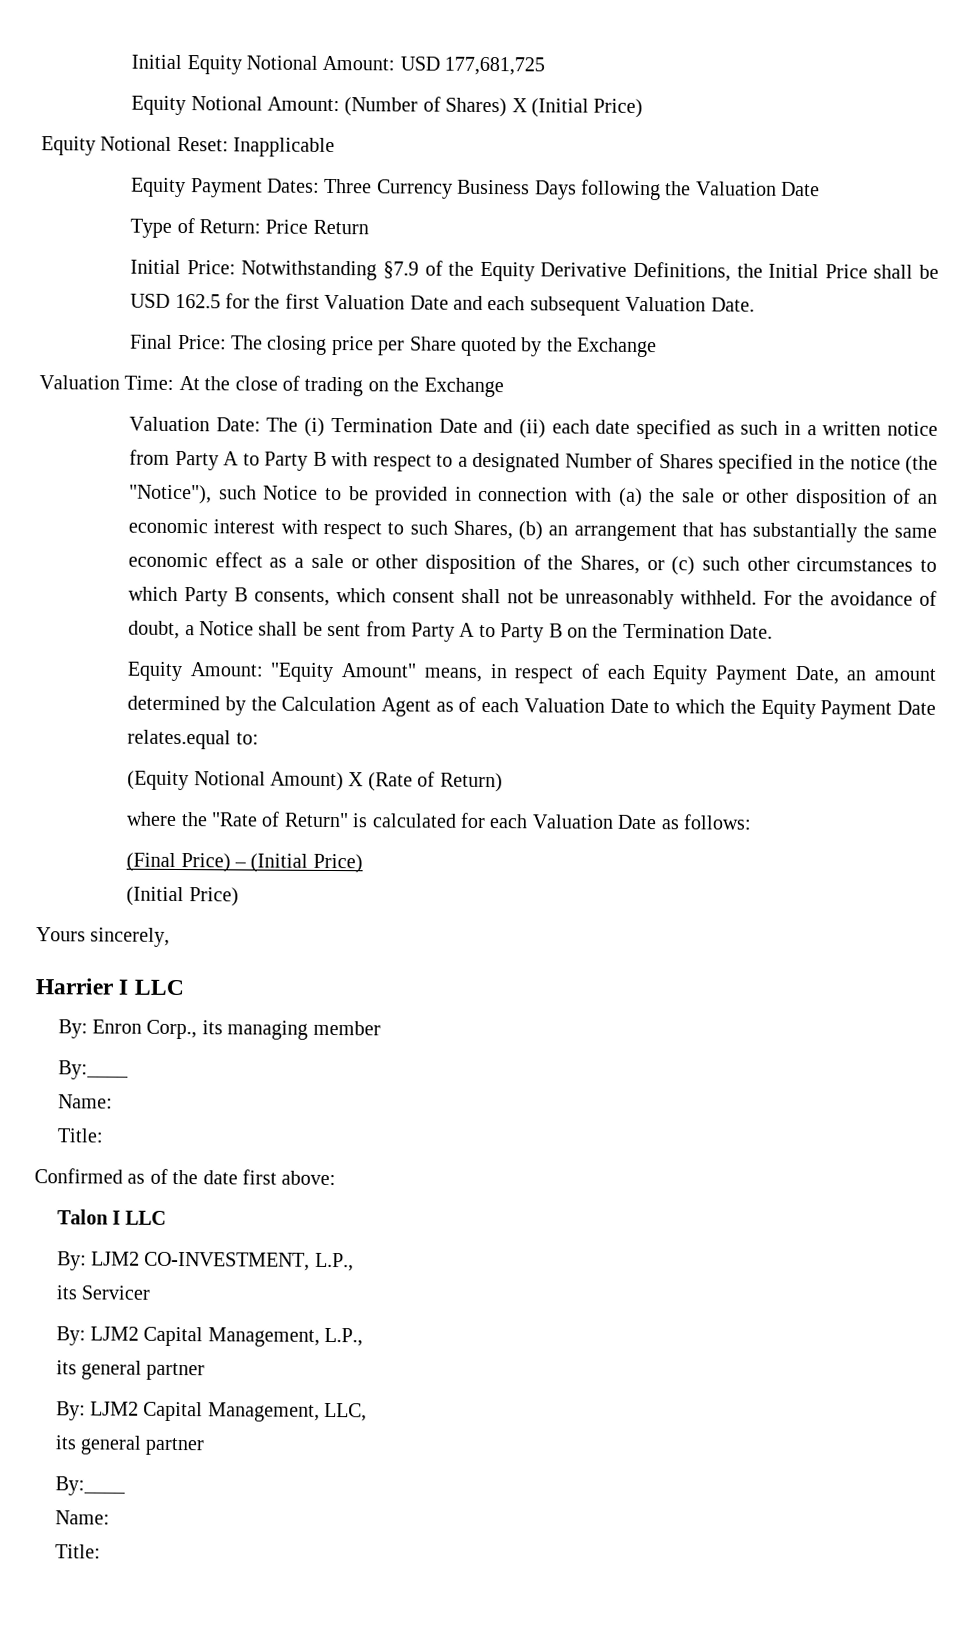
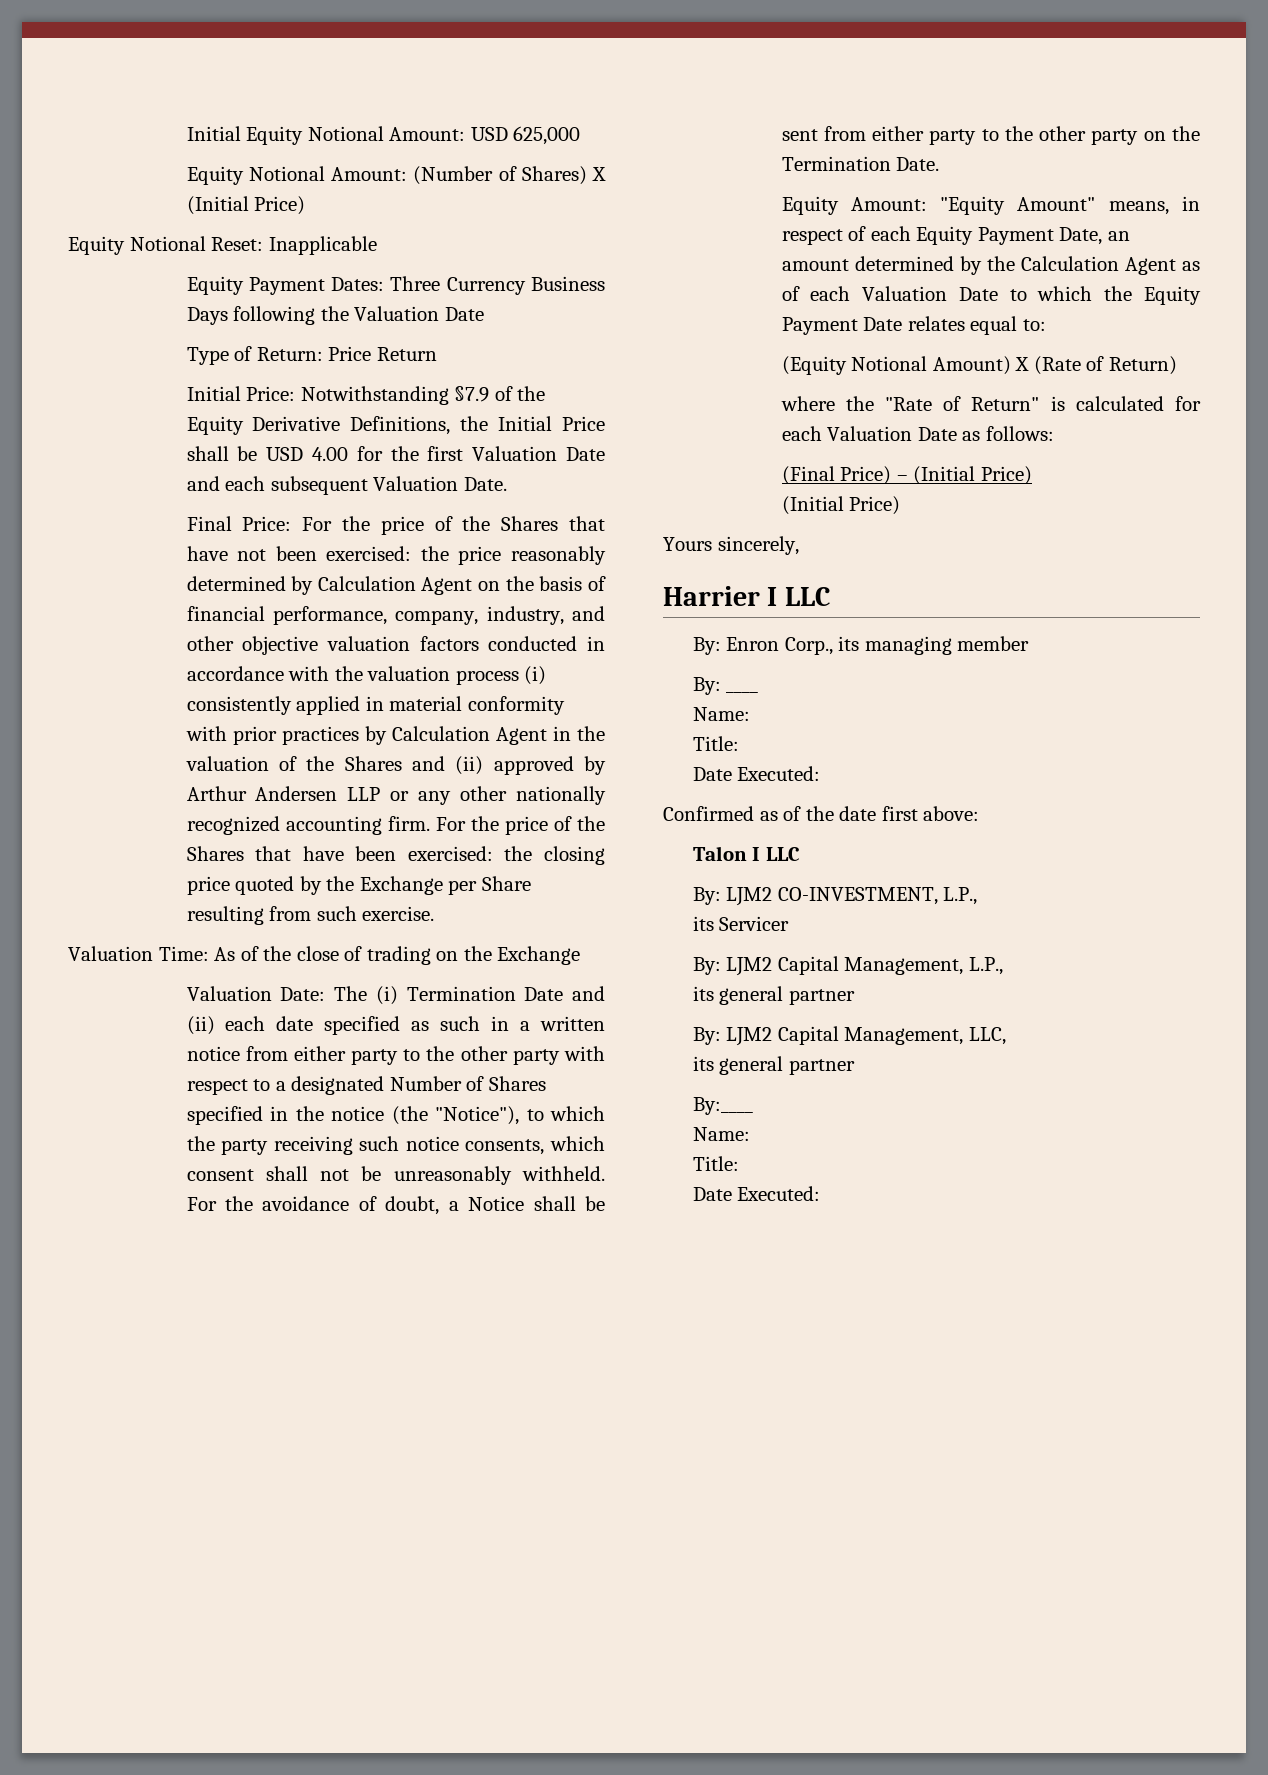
[444,56,546,76] 177,681,725 -> [513,126,581,145] 625,000
[174,293,221,309] 162.5 -> [311,447,348,461] 4.00
[230,335,658,358] The closing price per Share quoted by the Exchange -> [302,516,605,535] [186,546,607,565] [186,576,606,595] [186,606,605,625] [186,636,605,655] [186,666,547,685] [186,696,565,715] [185,726,605,745] [185,756,606,775] [186,786,606,805] [186,816,606,835] [186,846,606,865] [186,876,531,895] [186,906,435,925] For the price of the Shares that have not been exercised: the price reasonably determined by Calculation Agent on the basis of financial performance, company, industry, and other objective valuation factors conducted in accordance with the valuation process (i) consistently applied in material conformity with prior practices by Calculation Agent in the valuation of the Shares and (ii) approved by Arthur Andersen LLP or any other nationally recognized accounting firm. For the price of the Shares that have been exercised: the closing price quoted by the Exchange per Share resulting from such exercise.
[178,376,200,391] At -> [214,946,259,961] As of
[174,450,327,471] Party A to Party B -> [293,1046,560,1065] either party to the other party
[218,485,938,509] [128,518,938,543] [128,552,937,576] [128,586,248,607] such Notice to be provided in connection with (a) the sale or other disposition of an economic interest with respect to such Shares, (b) an arrangement that has substantially the same economic effect as a sale or other disposition of the Shares, or (c) such other circumstances to which Party B -> [526,1106,605,1121] [186,1136,459,1155] to which the party receiving such notice
[410,622,563,643] Party A to Party B -> [872,126,1139,145] either party to the other party
[127,729,232,750] relates.equal -> [907,316,1018,335] relates equal
[57,1060,129,1080] [57,1094,113,1109] [56,1128,103,1143] By:____ // Name: // Title: -> [692,677,759,695] [692,707,750,721] [692,736,739,751] [692,766,821,781] By: ____ // Name: // Title: // Date Executed:
(101, 1551) none -> [692,1186,821,1201] // Date Executed:

